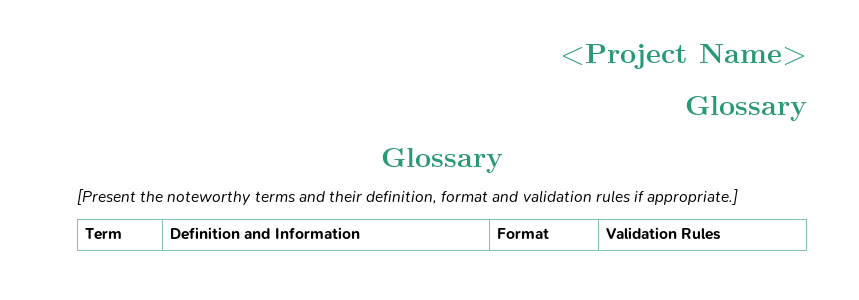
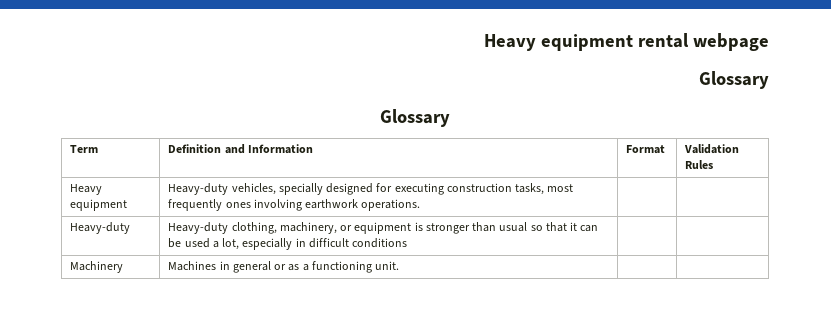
[560,44,807,69] [685,96,807,121] [381,148,503,173] [77,189,739,206] <Project Name> // Glossary // Glossary // [Present the noteworthy terms and their definition, format and validation rules if appropriate.] -> [484,33,769,51] [699,71,769,89] [380,109,450,127] Heavy equipment rental webpage // Glossary // Glossary
(722, 234) none -> [70,184,103,195] [70,199,128,211] [168,183,574,195] [168,199,421,211] [70,222,131,234] [168,222,599,234] [168,238,408,250] [70,261,124,273] [168,261,400,273] // Heavy equipment | Heavy-duty vehicles, specially designed for executing construction tasks, most frequently ones involving earthwork operations. | | // Heavy-duty | Heavy-duty clothing, machinery, or equipment is stronger than usual so that it can be used a lot, especially in difficult conditions | | // Machinery | Machines in general or as a functioning unit. | |

